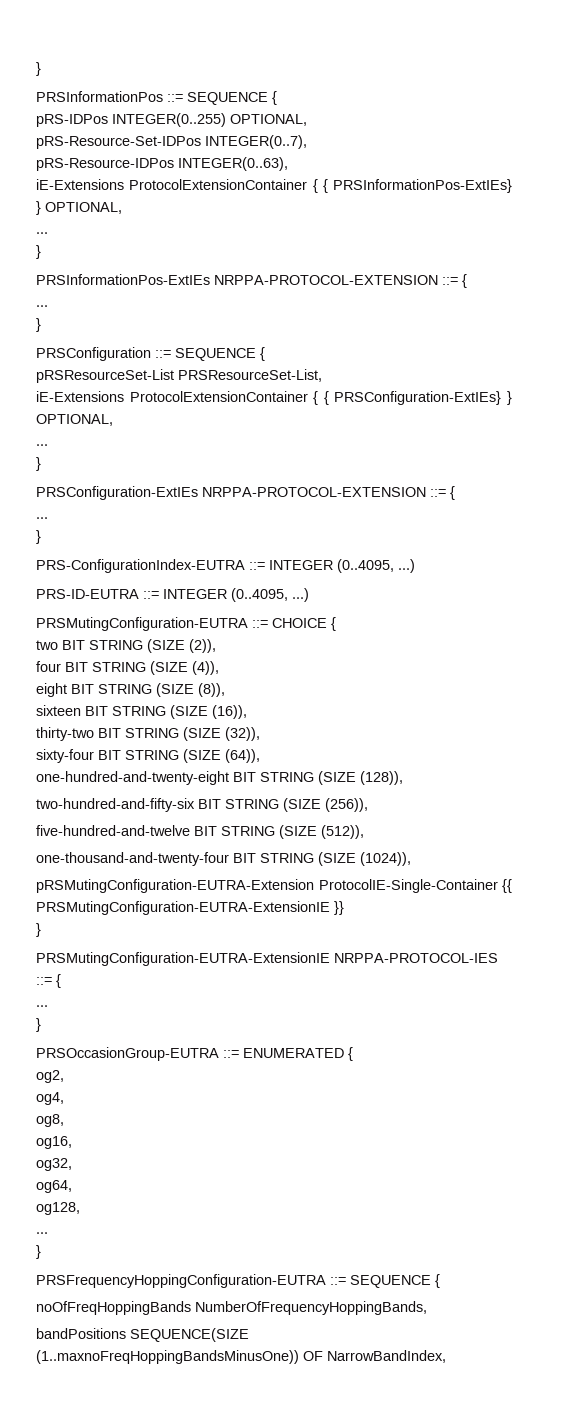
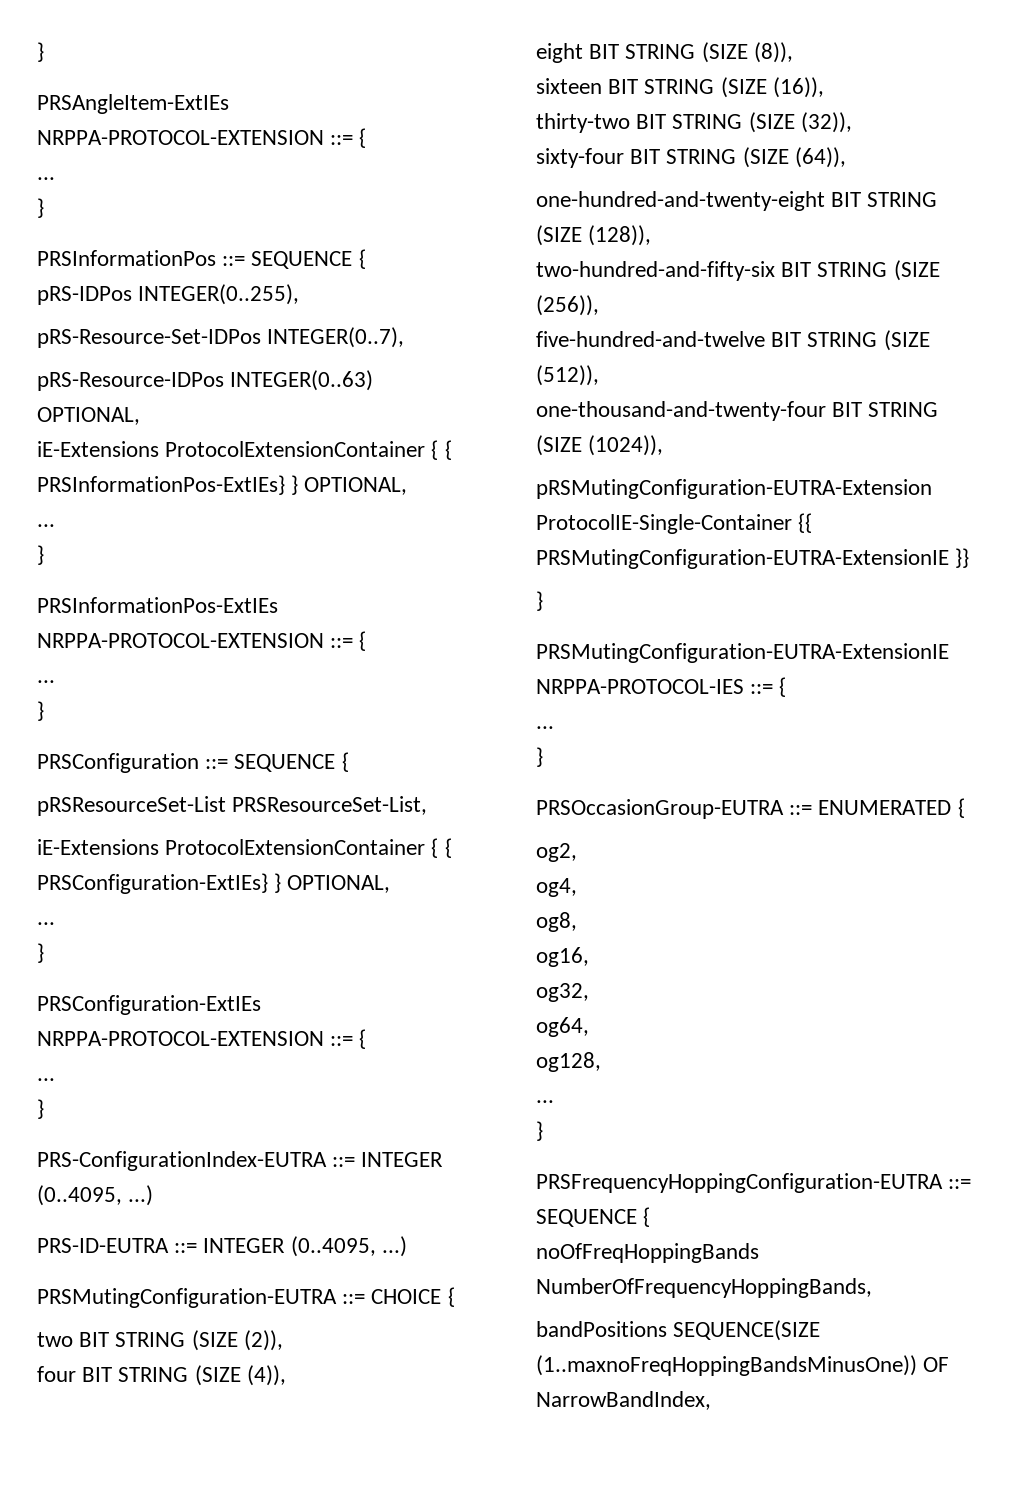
[36,62,41,76] } -> [37,42,44,62] [37,94,229,114] [37,128,367,148] [37,177,55,180] [37,198,44,218] } // PRSAngleItem-ExtIEs NRPPA-PROTOCOL-EXTENSION ::= { // ... // }
[112,113,307,127] INTEGER(0..255) OPTIONAL, -> [138,284,300,305] INTEGER(0..255),
[178,157,288,171] INTEGER(0..63), -> [230,370,374,391] [37,407,140,425] INTEGER(0..63) OPTIONAL,

